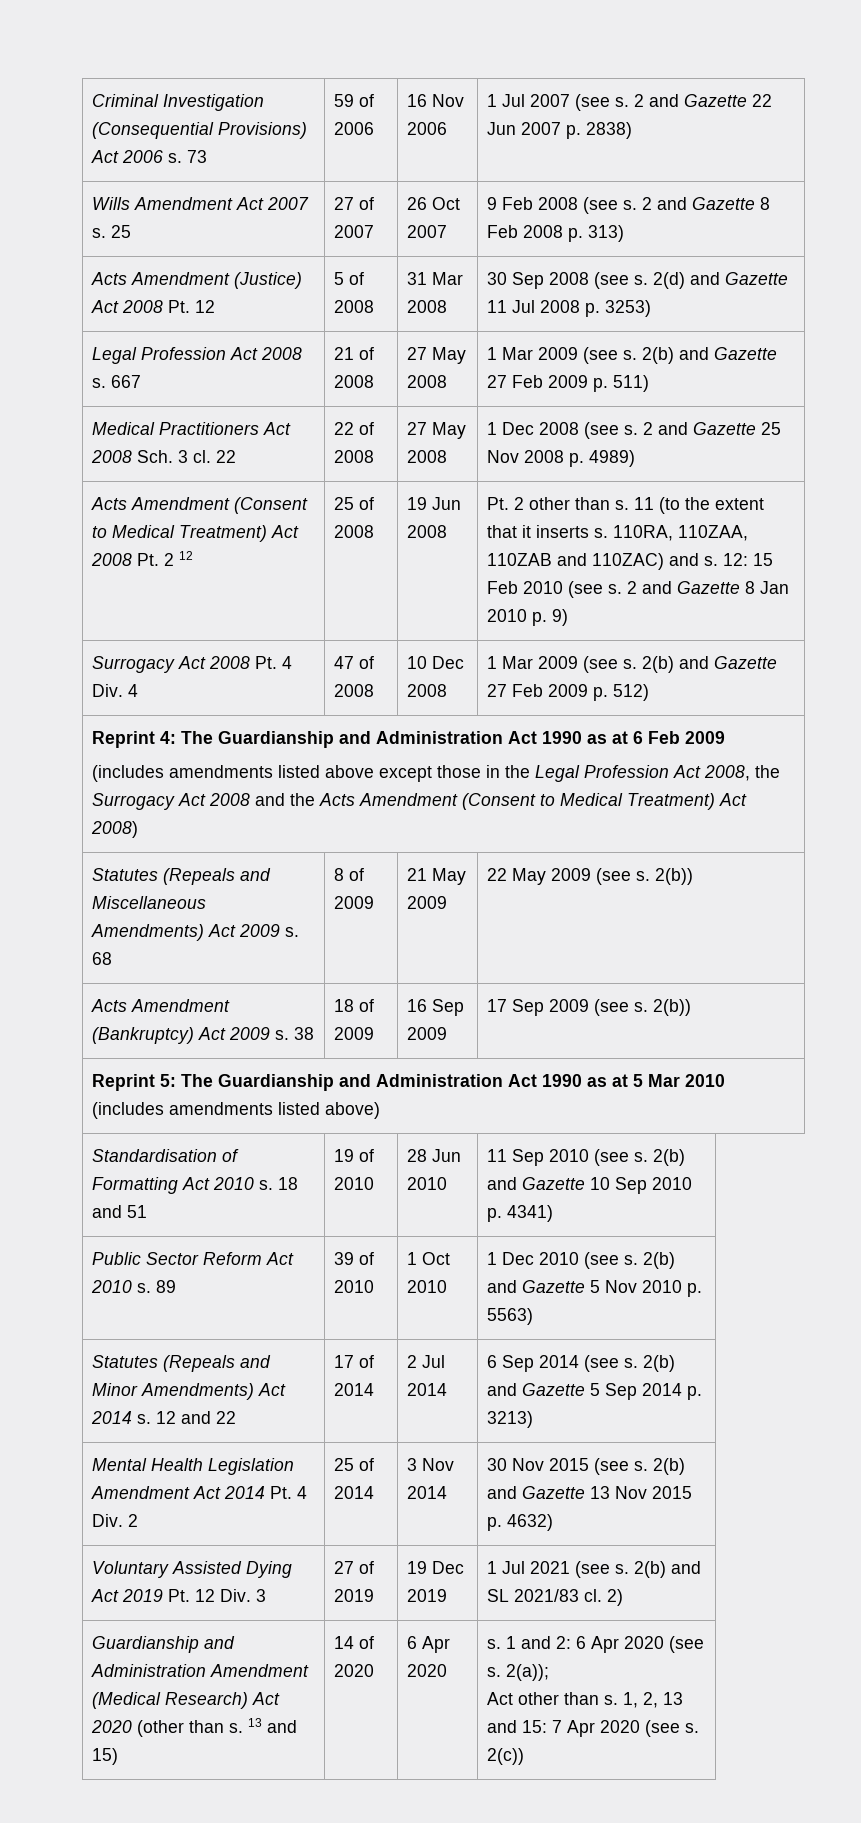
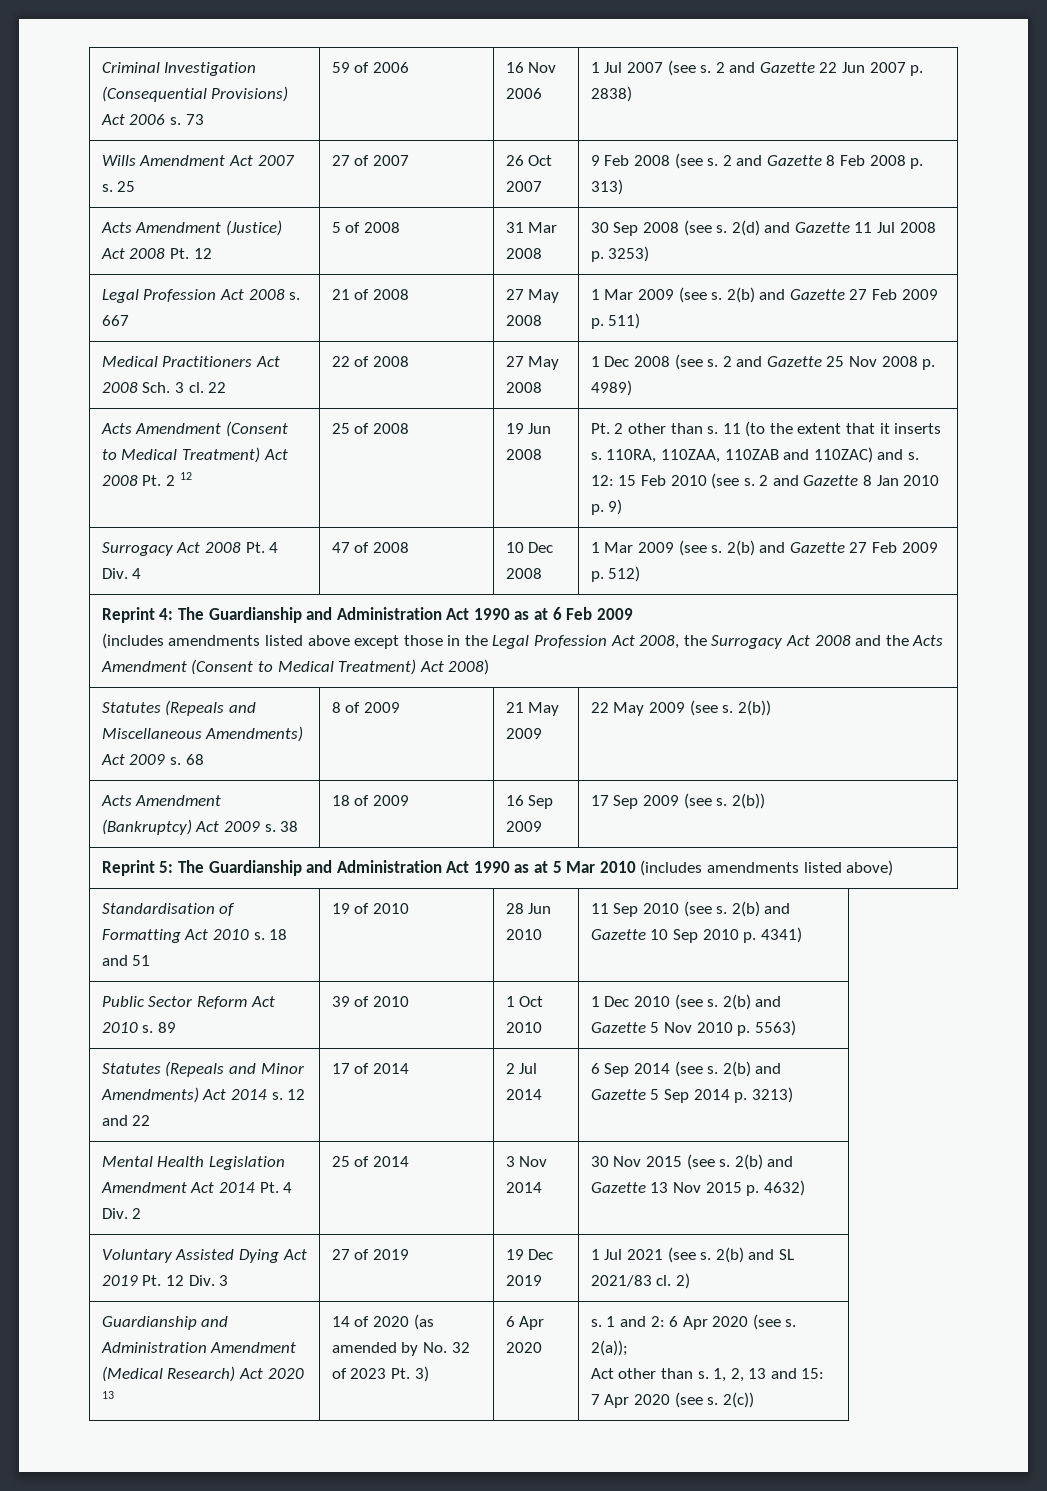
[137,1718,298,1737] [92,1748,119,1765] (other than s. 13 and 15) -> [101,1391,114,1399] 13
(375, 1670) none -> [413,1314,434,1330] [331,1342,470,1356] [331,1366,429,1382] (as amended by No. 32 of 2023 Pt. 3)

